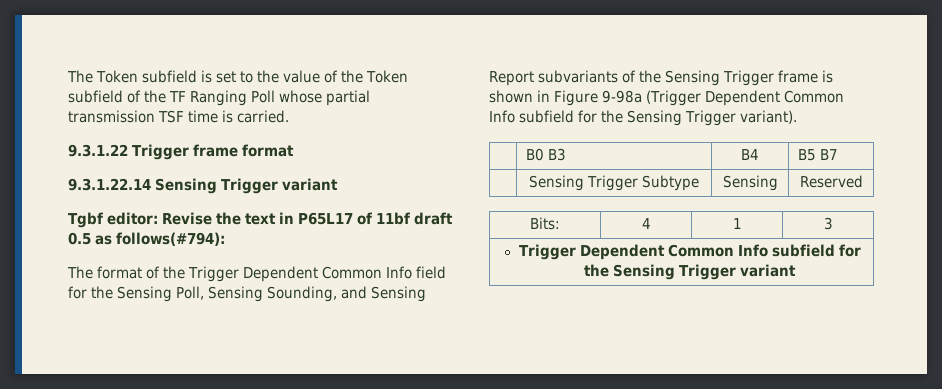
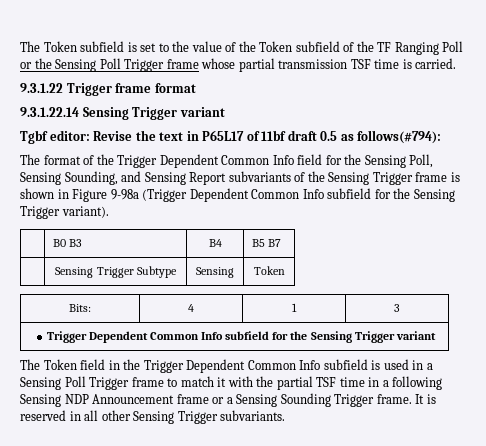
(276, 96) none -> [20,58,199,72] or the Sensing Poll Trigger frame
[799,175,863,188] Reserved -> [253,266,285,275] Token
(797, 270) none -> [20,359,433,373] [20,376,443,390] [20,393,436,407] [20,410,286,424] // The Token field in the Trigger Dependent Common Info subfield is used in a Sensing Poll Trigger frame to match it with the partial TSF time in a following Sensing NDP Announcement frame or a Sensing Sounding Trigger frame. It is reserved in all other Sensing Trigger subvariants.

